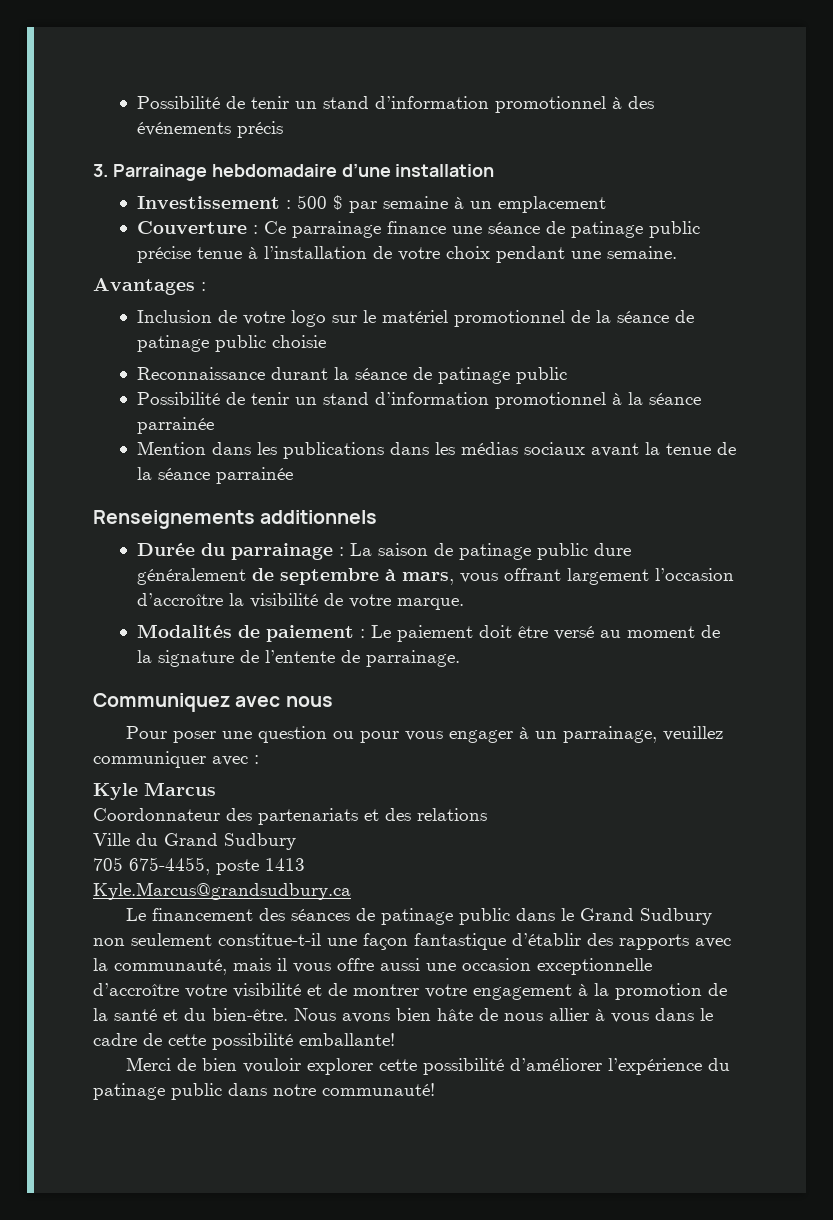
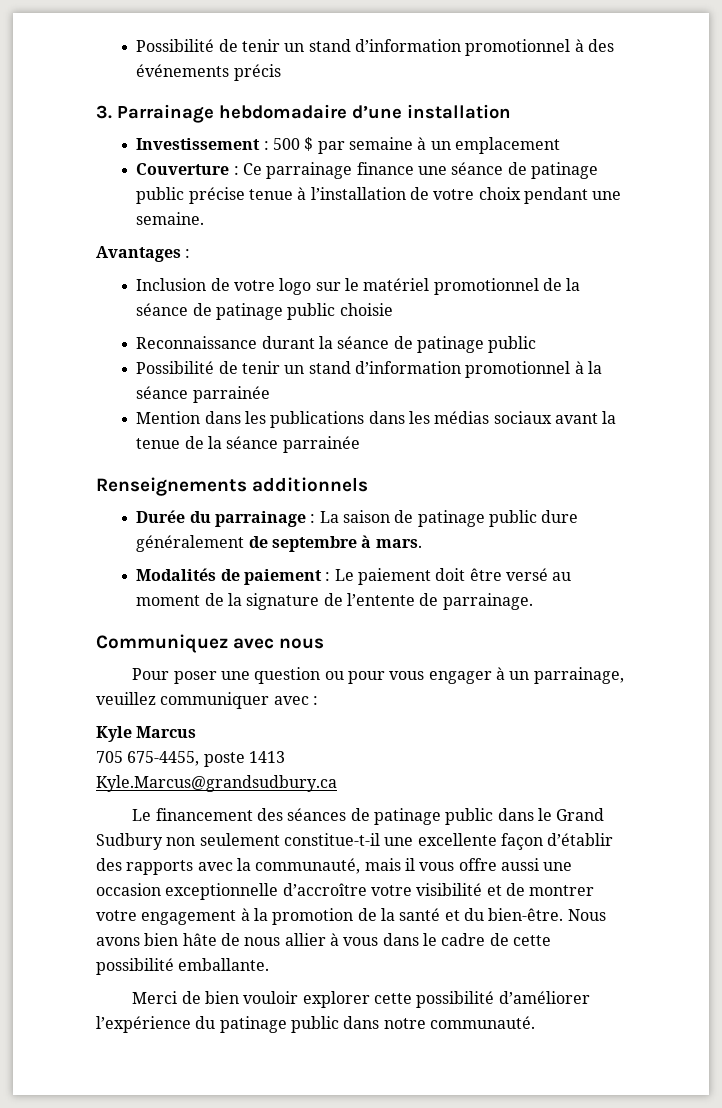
[402,568,735,585] [137,593,465,610] mars, vous offrant largement l’occasion d’accroître la visibilité de votre marque. -> [375,539,422,548] mars.
[93,808,487,825] [93,833,296,850] // Coordonnateur des partenariats et des relations // Ville du Grand Sudbury -> (197, 732) none
[363,933,506,950] façon fantastique -> [417,833,543,850] excellente façon
[299,1033,395,1046] emballante! -> [178,958,270,971] emballante.
[322,1083,435,1096] communauté! -> [429,1016,535,1029] communauté.

